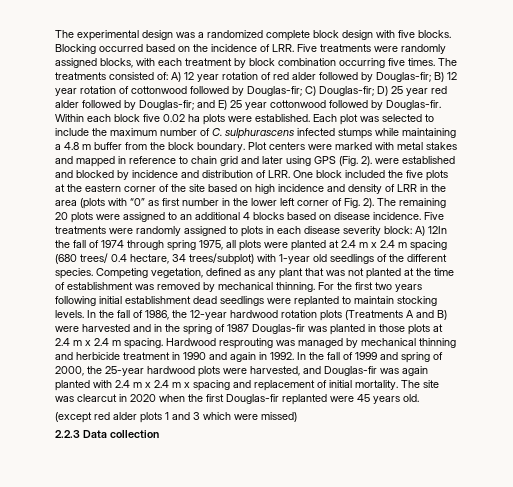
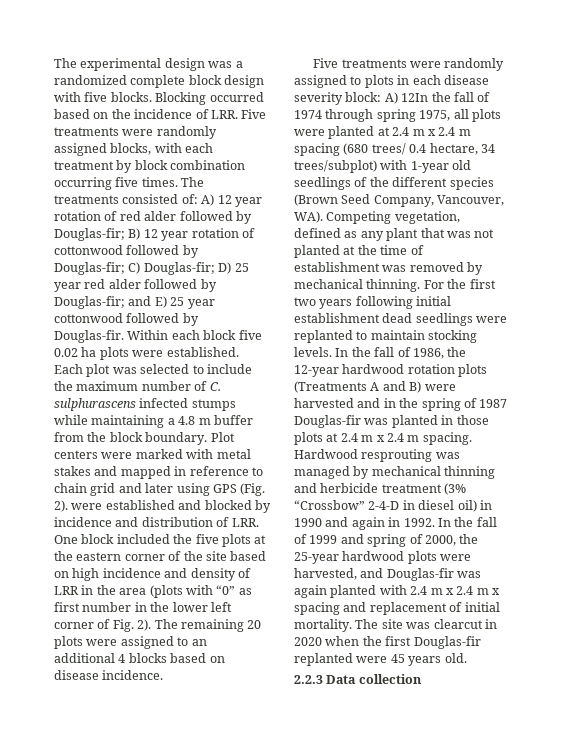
(421, 216) none -> (164, 675) //
[55,268,93,279] species. -> [449,177,494,190] [294,194,505,207] [294,211,323,223] species (Brown Seed Company, Vancouver, WA).
(170, 356) none -> [444,483,467,495] [294,500,477,512] (3% “Crossbow” 2-4-D in diesel oil)
[55,412,297,423] // (except red alder plots 1 and 3 which were missed) -> (467, 658) none

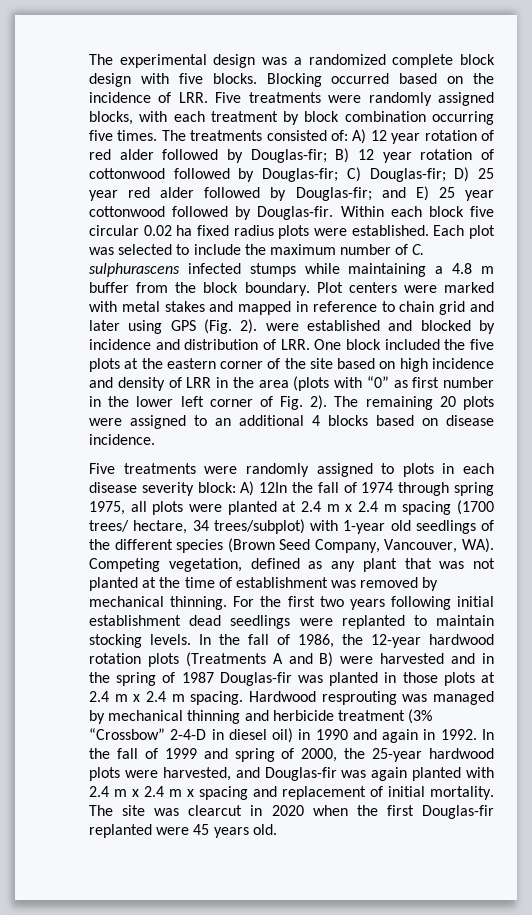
(262, 335) none -> [89,225,139,236] circular
(97, 352) none -> [197,225,274,236] fixed radius
[343,143,427,155] (680 trees/ 0.4 -> [457,500,495,515] [89,520,129,532] (1700 trees/
[294,674,422,684] // 2.2.3 Data collection -> (277, 829) none

